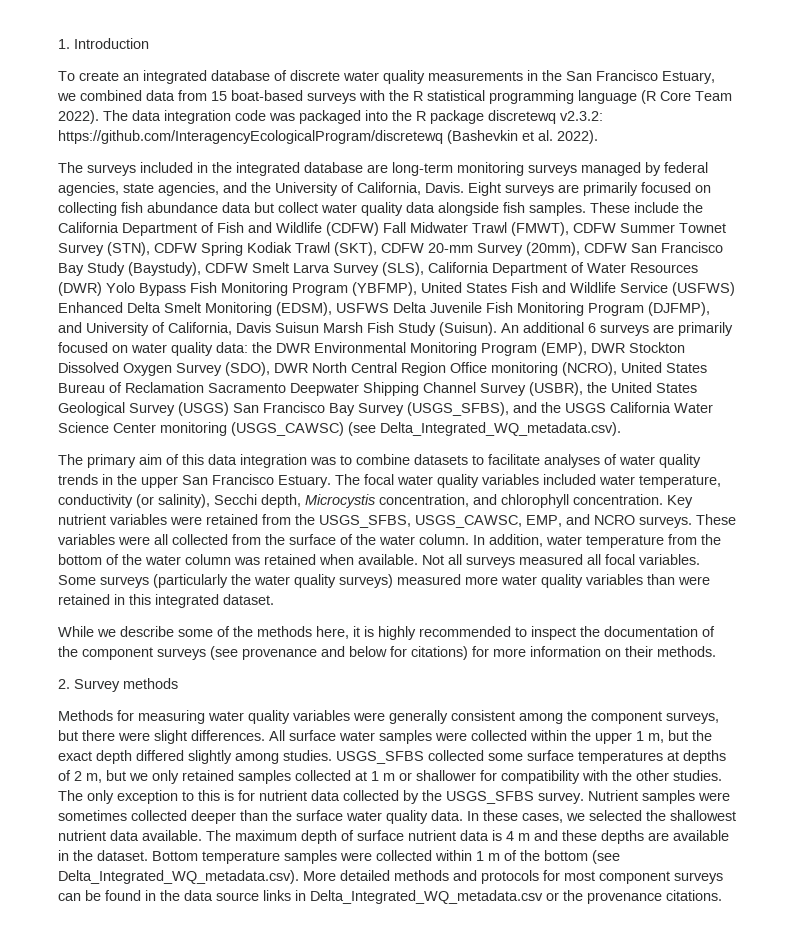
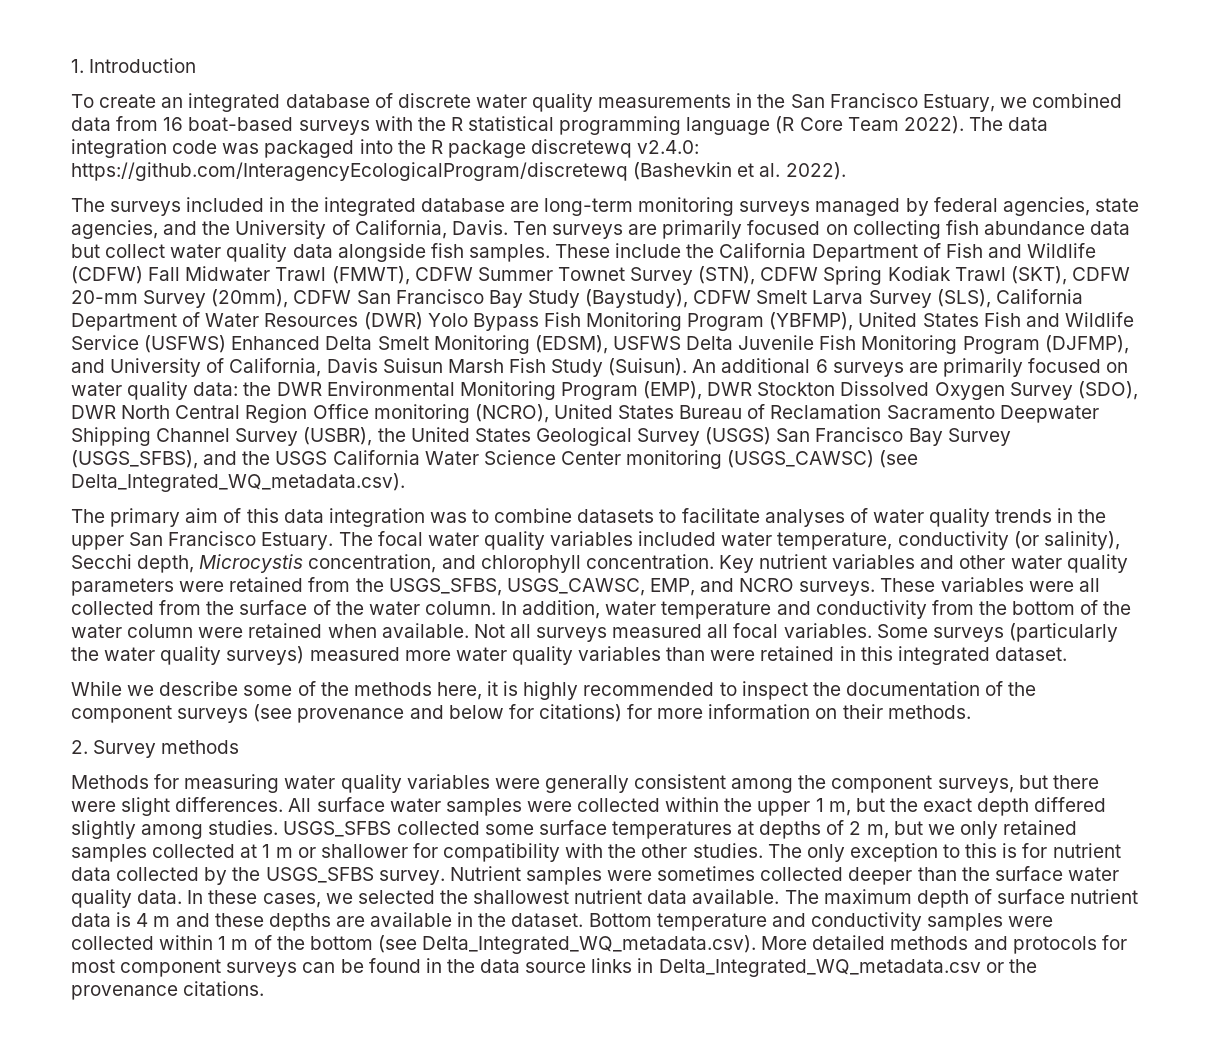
[211,91,227,101] 15 -> [163,117,184,131] 16
[560,111,603,121] v2.3.2: -> [637,140,700,154] v2.4.0:
[468,182,501,196] Eight -> [512,221,547,235] Ten
(167, 519) none -> [920,554,1128,573] [71,578,174,596] and other water quality parameters
(664, 541) none -> [776,600,927,619] and conductivity
[234,557,260,565] was -> [198,627,244,638] were
(280, 857) none -> [771,912,922,931] and conductivity

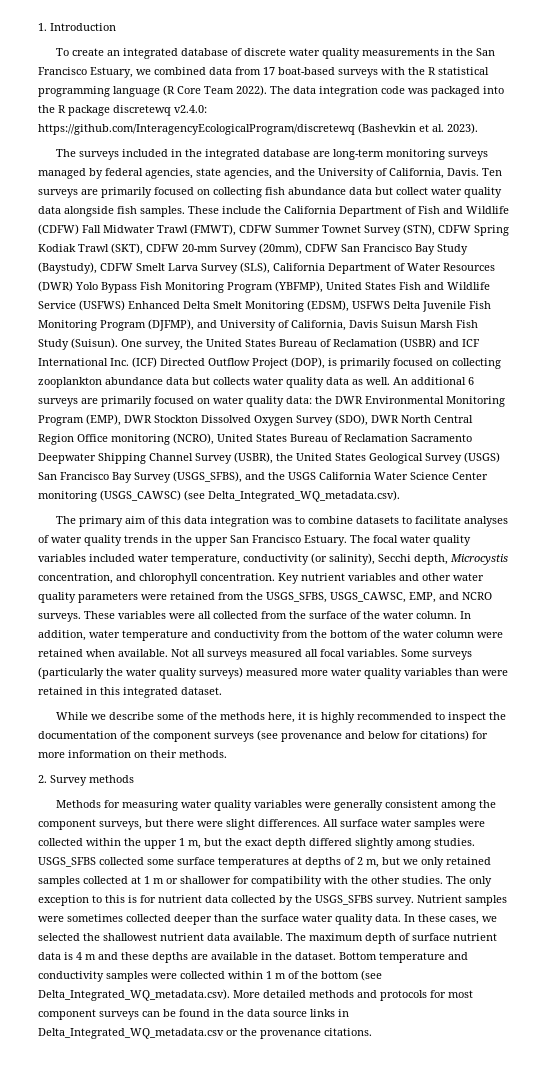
[163,117,184,131] 16 -> [263,67,275,75] 17
[785,162,846,180] 2022). -> [447,123,478,134] 2023).
(688, 367) none -> [121,338,480,350] [38,357,501,369] [38,377,390,388] One survey, the United States Bureau of Reclamation (USBR) and ICF International Inc. (ICF) Directed Outflow Project (DOP), is primarily focused on collecting zooplankton abundance data but collects water quality data as well.

